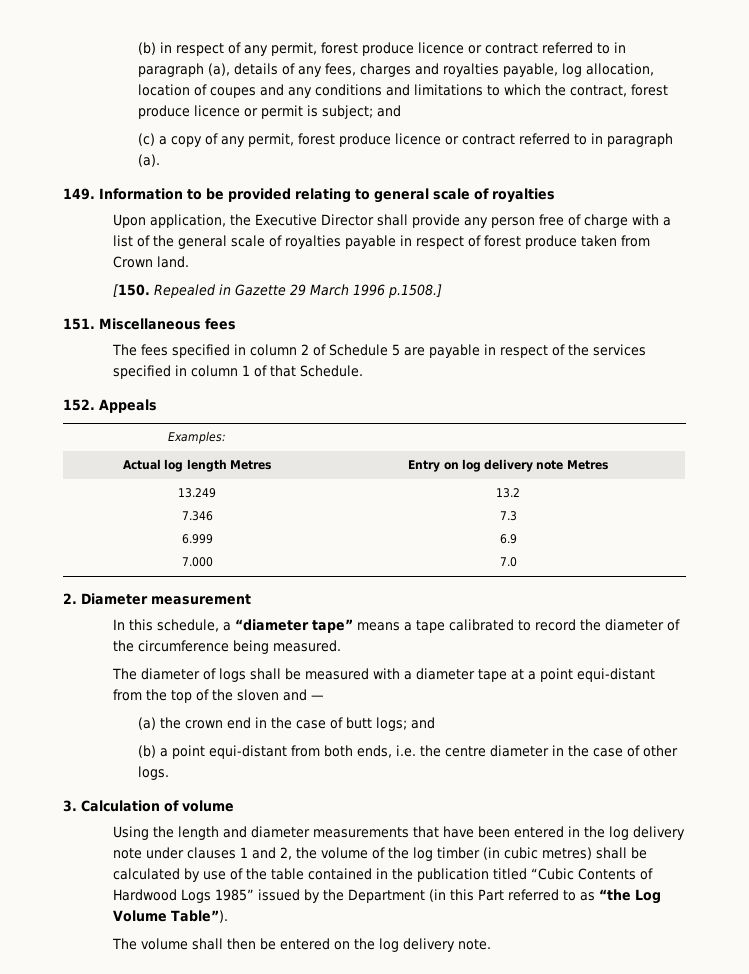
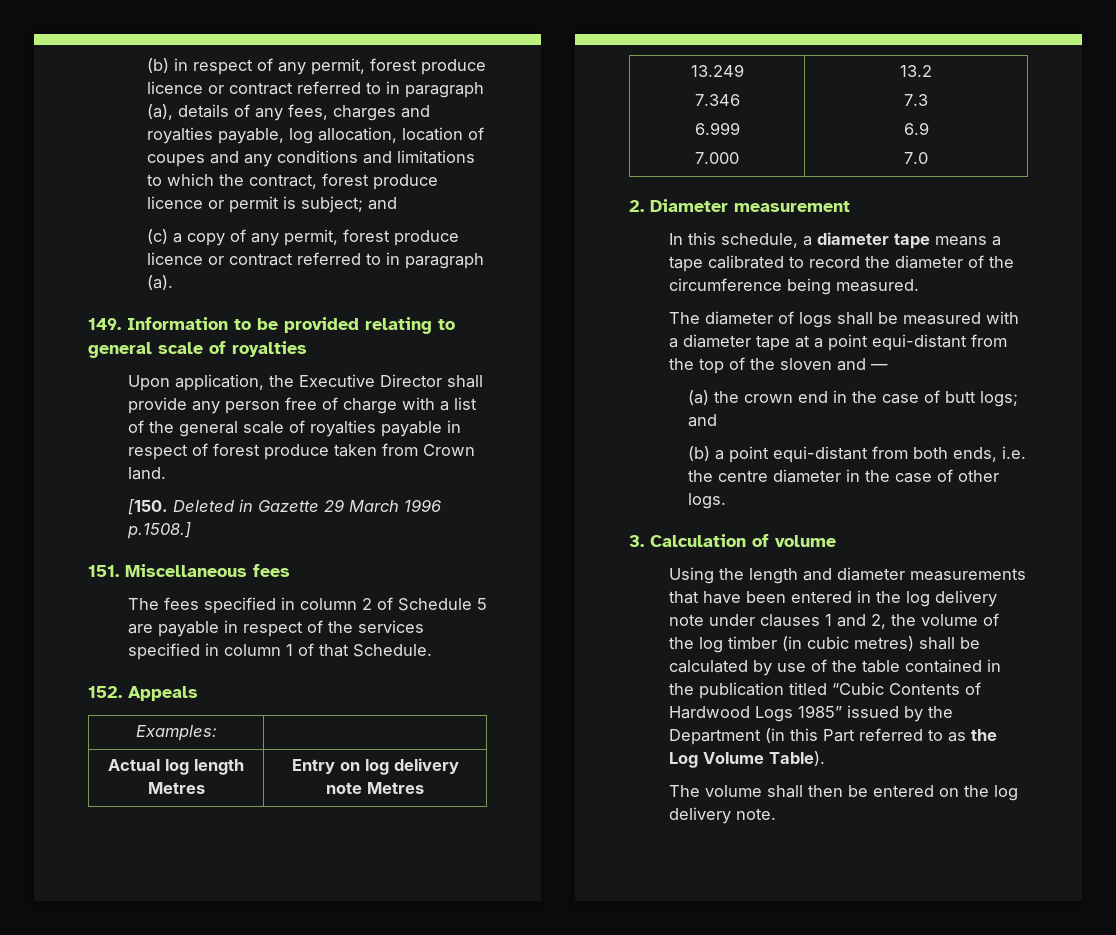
[154,284,217,298] Repealed -> [172,500,235,512] Deleted
[235,619,354,633] “diameter tape” -> [816,232,930,249] diameter tape
[599,889,632,901] “the -> [970,729,997,741] the
[171,910,229,923] Table”). -> [768,751,825,766] Table).

